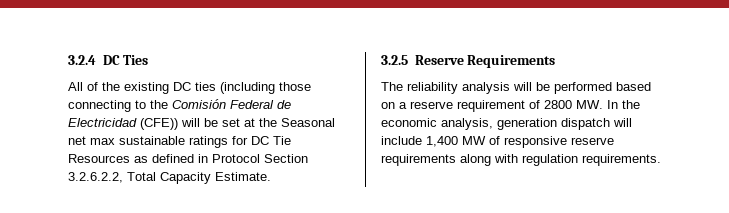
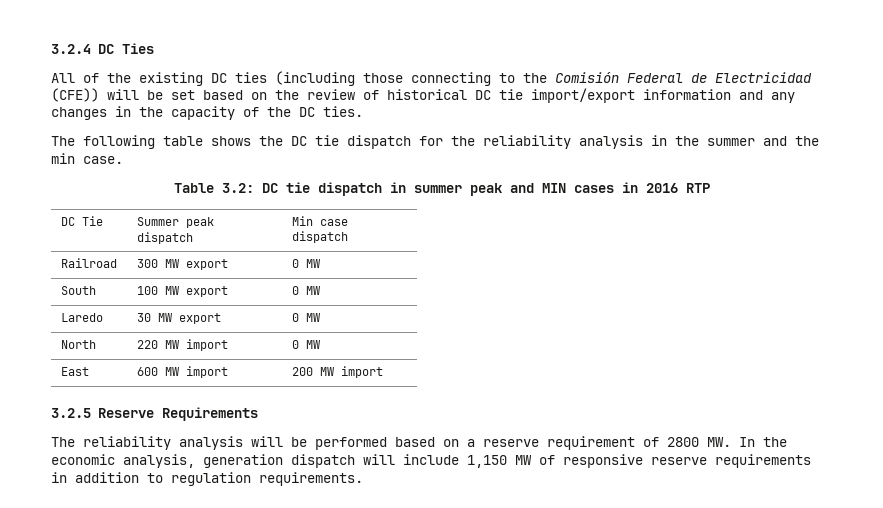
[244,118,335,127] [68,136,291,148] [68,154,308,163] [68,172,271,184] at the Seasonal net max sustainable ratings for DC Tie Resources as defined in Protocol Section 3.2.6.2.2, Total Capacity Estimate. -> [203,88,795,103] [51,106,363,120] [51,135,819,149] [51,153,123,164] [173,182,710,196] [60,216,103,226] [136,217,214,228] [136,232,193,244] [291,216,348,226] [291,231,348,243] [60,258,117,268] [136,259,228,270] [291,259,320,268] [60,286,96,295] [136,286,228,297] [291,286,320,295] [60,313,103,322] [136,313,221,324] [291,313,320,322] [60,340,96,349] [136,339,228,351] [291,340,320,349] [60,367,89,376] [136,366,228,378] [291,366,383,378] based on the review of historical DC tie import/export information and any changes in the capacity of the DC ties. // The following table shows the DC tie dispatch for the reliability analysis in the summer and the min case. // Table 3.2: DC tie dispatch in summer peak and MIN cases in 2016 RTP // DC Tie | Summer peak dispatch | Min case dispatch // Railroad | 300 MW export | 0 MW // South | 100 MW export | 0 MW // Laredo | 30 MW export | 0 MW // North | 220 MW import | 0 MW // East | 600 MW import | 200 MW import
[426,136,458,147] 1,400 -> [467,455,507,468] 1,150
[460,154,518,166] along with -> [51,472,163,483] in addition to

